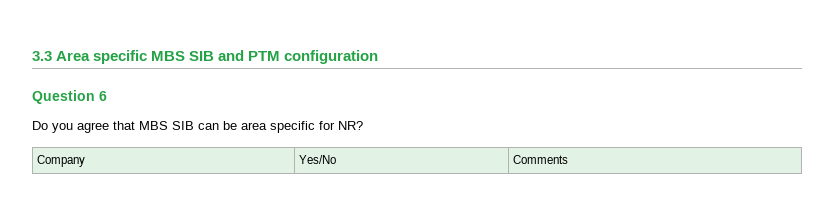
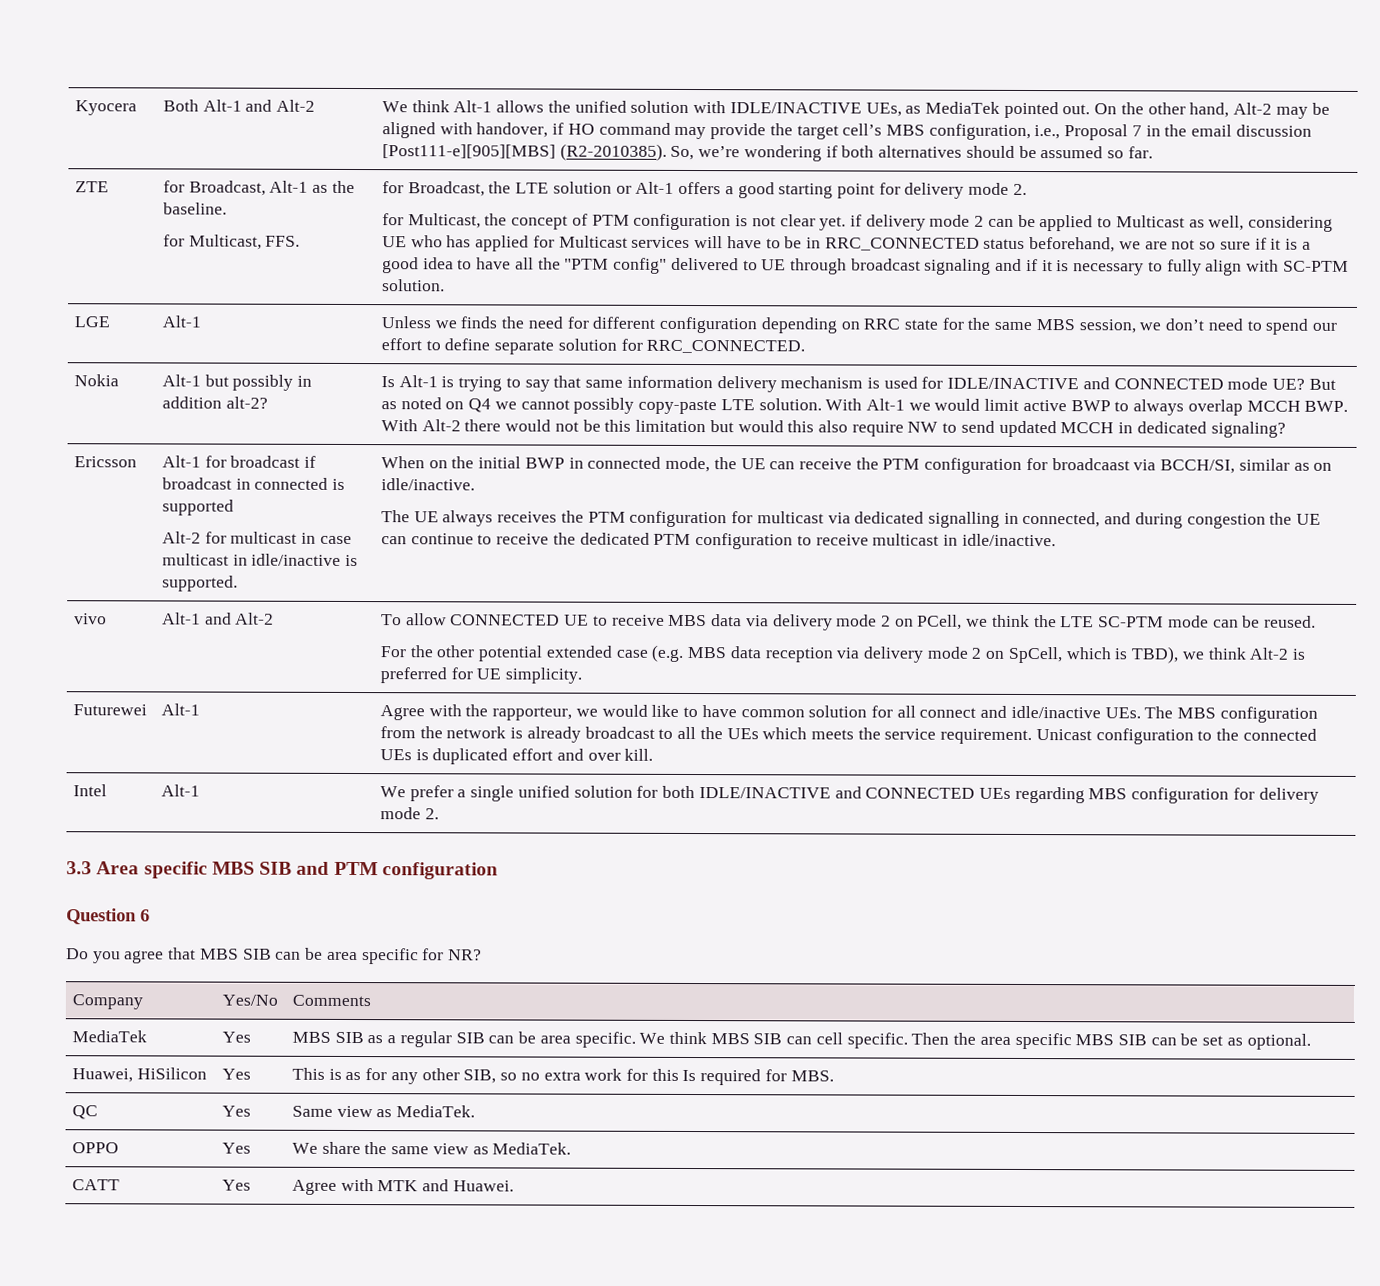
(32, 56) none -> [75,100,138,116] [163,99,316,112] [382,100,1330,119] [382,122,1312,141] [382,143,1153,162] [75,181,110,193] [163,180,355,196] [163,202,228,215] [163,234,301,250] [382,181,1027,199] [382,213,1333,232] [382,235,1311,253] [382,257,1349,276] [382,279,446,292] [74,316,111,328] [162,315,202,328] [381,316,1337,335] [381,338,806,355] [74,374,120,387] [162,374,313,391] [162,396,268,409] [381,375,1336,393] [381,397,1349,416] [381,419,1286,438] [74,456,138,468] [162,455,317,468] [162,477,346,490] [162,499,235,516] [162,531,352,544] [162,553,359,567] [162,575,239,592] [381,456,1333,474] [381,478,476,491] [381,510,1322,529] [381,532,1056,550] [74,613,108,625] [162,612,275,625] [381,613,1316,631] [380,644,1305,664] [380,667,583,684] [73,704,148,716] [161,703,201,716] [380,704,1318,723] [380,726,1317,745] [380,748,654,765] [73,784,108,797] [161,784,201,797] [380,785,1319,804] [380,807,439,820] Kyocera | Both Alt-1 and Alt-2 | We think Alt-1 allows the unified solution with IDLE/INACTIVE UEs, as MediaTek pointed out. On the other hand, Alt-2 may be aligned with handover, if HO command may provide the target cell’s MBS configuration, i.e., Proposal 7 in the email discussion [Post111-e][905][MBS] (R2-2010385). So, we’re wondering if both alternatives should be assumed so far. // ZTE | for Broadcast, Alt-1 as the baseline. // for Multicast, FFS. | for Broadcast, the LTE solution or Alt-1 offers a good starting point for delivery mode 2. // for Multicast, the concept of PTM configuration is not clear yet. if delivery mode 2 can be applied to Multicast as well, considering UE who has applied for Multicast services will have to be in RRC_CONNECTED status beforehand, we are not so sure if it is a good idea to have all the "PTM config" delivered to UE through broadcast signaling and if it is necessary to fully align with SC-PTM solution. // LGE | Alt-1 | Unless we finds the need for different configuration depending on RRC state for the same MBS session, we don’t need to spend our effort to define separate solution for RRC_CONNECTED. // Nokia | Alt-1 but possibly in addition alt-2? | Is Alt-1 is trying to say that same information delivery mechanism is used for IDLE/INACTIVE and CONNECTED mode UE? But as noted on Q4 we cannot possibly copy-paste LTE solution. With Alt-1 we would limit active BWP to always overlap MCCH BWP. With Alt-2 there would not be this limitation but would this also require NW to send updated MCCH in dedicated signaling? // Ericsson | Alt-1 for broadcast if broadcast in connected is supported // Alt-2 for multicast in case multicast in idle/inactive is supported. | When on the initial BWP in connected mode, the UE can receive the PTM configuration for broadcaast via BCCH/SI, similar as on idle/inactive. // The UE always receives the PTM configuration for multicast via dedicated signalling in connected, and during congestion the UE can continue to receive the dedicated PTM configuration to receive multicast in idle/inactive. // vivo | Alt-1 and Alt-2 | To allow CONNECTED UE to receive MBS data via delivery mode 2 on PCell, we think the LTE SC-PTM mode can be reused. // For the other potential extended case (e.g. MBS data reception via delivery mode 2 on SpCell, which is TBD), we think Alt-2 is preferred for UE simplicity. // Futurewei | Alt-1 | Agree with the rapporteur, we would like to have common solution for all connect and idle/inactive UEs. The MBS configuration from the network is already broadcast to all the UEs which meets the service requirement. Unicast configuration to the connected UEs is duplicated effort and over kill. // Intel | Alt-1 | We prefer a single unified solution for both IDLE/INACTIVE and CONNECTED UEs regarding MBS configuration for delivery mode 2. //
(569, 159) none -> [72,1030,148,1043] [222,1031,252,1043] [292,1031,1311,1050] [72,1067,207,1083] [222,1068,252,1080] [292,1067,834,1086] [72,1105,99,1120] [222,1105,252,1117] [292,1105,476,1118] [72,1142,120,1154] [222,1142,252,1154] [292,1141,572,1155] [72,1179,121,1191] [222,1179,252,1191] [292,1178,514,1195] // MediaTek | Yes | MBS SIB as a regular SIB can be area specific. We think MBS SIB can cell specific. Then the area specific MBS SIB can be set as optional. // Huawei, HiSilicon | Yes | This is as for any other SIB, so no extra work for this Is required for MBS. // QC | Yes | Same view as MediaTek. // OPPO | Yes | We share the same view as MediaTek. // CATT | Yes | Agree with MTK and Huawei.

